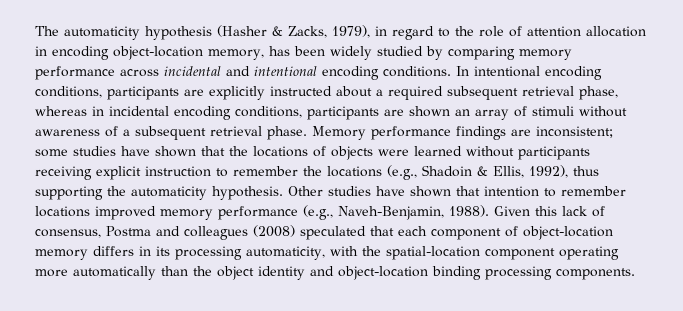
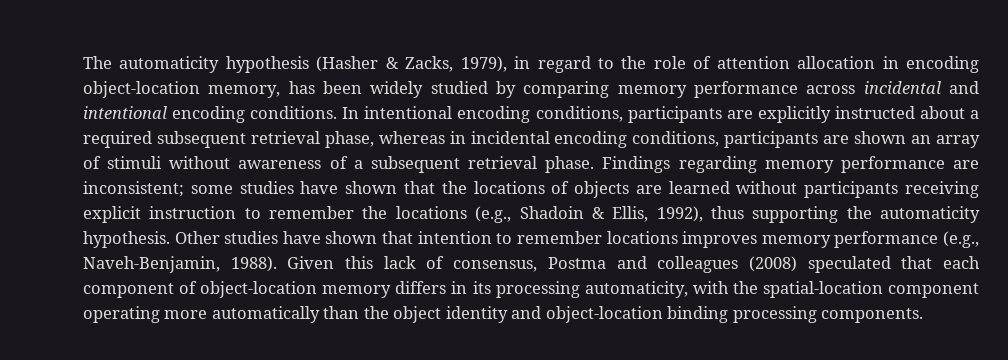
[312,126,506,140] Memory performance findings -> [602,156,945,173] Findings regarding memory performance
[378,149,409,156] were -> [635,185,662,194] are
[95,206,156,220] improved -> [682,231,758,248] improves

